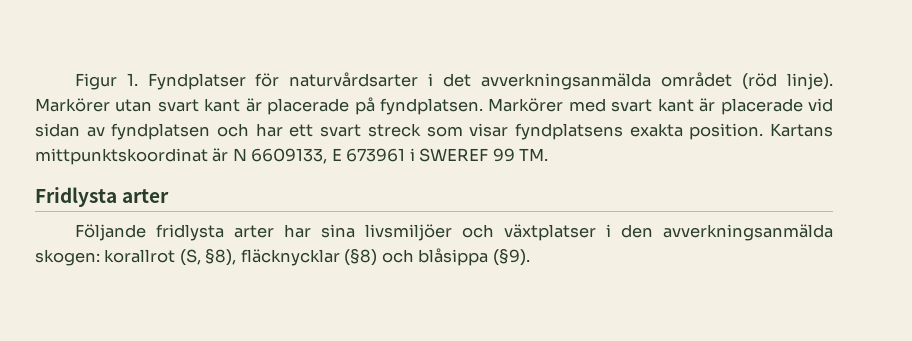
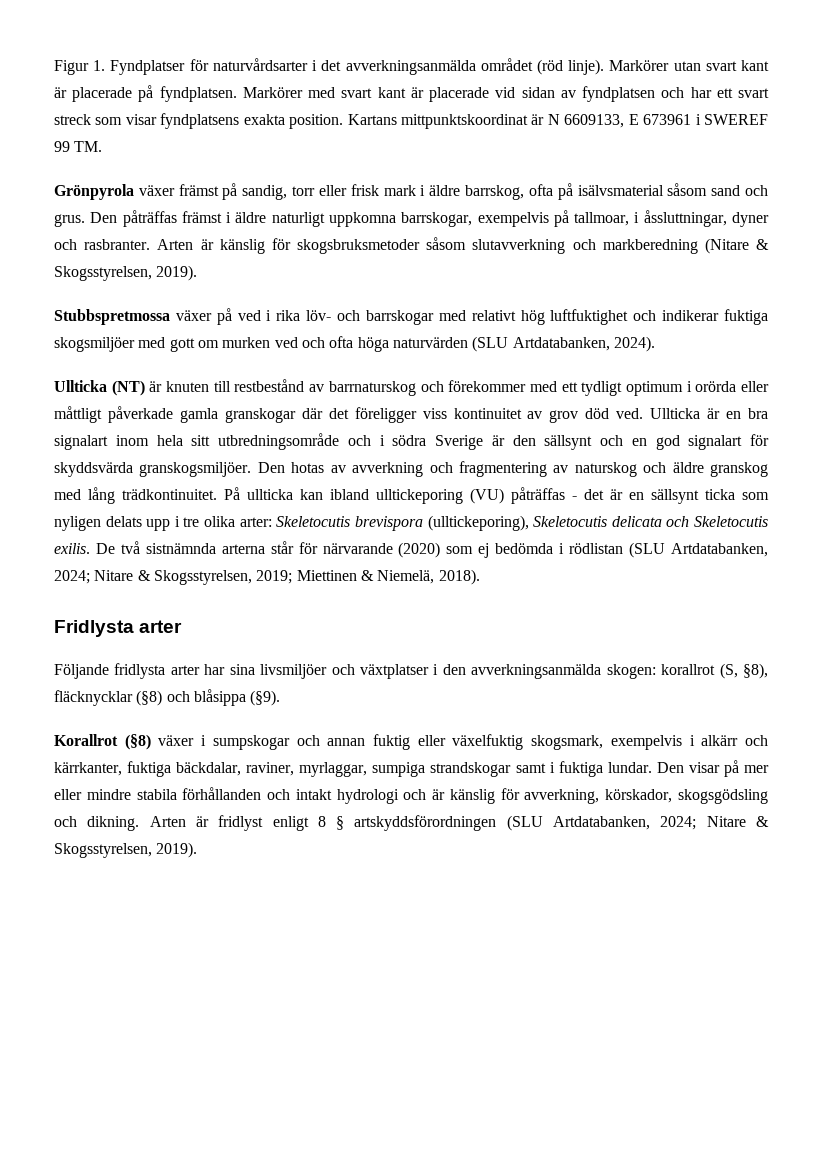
(549, 154) none -> [54,183,768,200] [54,210,770,227] [54,237,769,254] [54,265,198,281] [54,308,769,325] [54,336,655,352] [54,379,769,396] [54,406,768,423] [54,433,769,450] [54,461,768,477] [54,487,769,504] [54,515,769,531] [54,541,769,558] [54,569,480,585] // Grönpyrola växer främst på sandig, torr eller frisk mark i äldre barrskog, ofta på isälvsmaterial såsom sand och grus. Den påträffas främst i äldre naturligt uppkomna barrskogar, exempelvis på tallmoar, i åssluttningar, dyner och rasbranter. Arten är känslig för skogsbruksmetoder såsom slutavverkning och markberedning (Nitare & Skogsstyrelsen, 2019). // Stubbspretmossa växer på ved i rika löv- och barrskogar med relativt hög luftfuktighet och indikerar fuktiga skogsmiljöer med gott om murken ved och ofta höga naturvärden (SLU Artdatabanken, 2024). // Ullticka (NT) är knuten till restbestånd av barrnaturskog och förekommer med ett tydligt optimum i orörda eller måttligt påverkade gamla granskogar där det föreligger viss kontinuitet av grov död ved. Ullticka är en bra signalart inom hela sitt utbredningsområde och i södra Sverige är den sällsynt och en god signalart för skyddsvärda granskogsmiljöer. Den hotas av avverkning och fragmentering av naturskog och äldre granskog med lång trädkontinuitet. På ullticka kan ibland ulltickeporing (VU) påträffas - det är en sällsynt ticka som nyligen delats upp i tre olika arter: Skeletocutis brevispora (ulltickeporing), Skeletocutis delicata och Skeletocutis exilis. De två sistnämnda arterna står för närvarande (2020) som ej bedömda i rödlistan (SLU Artdatabanken, 2024; Nitare & Skogsstyrelsen, 2019; Miettinen & Niemelä, 2018).
(530, 257) none -> [54,734,768,750] [54,760,769,777] [54,787,768,804] [54,815,769,831] [54,842,198,858] // Korallrot (§8) växer i sumpskogar och annan fuktig eller växelfuktig skogsmark, exempelvis i alkärr och kärrkanter, fuktiga bäckdalar, raviner, myrlaggar, sumpiga strandskogar samt i fuktiga lundar. Den visar på mer eller mindre stabila förhållanden och intakt hydrologi och är känslig för avverkning, körskador, skogsgödsling och dikning. Arten är fridlyst enligt 8 § artskyddsförordningen (SLU Artdatabanken, 2024; Nitare & Skogsstyrelsen, 2019).

